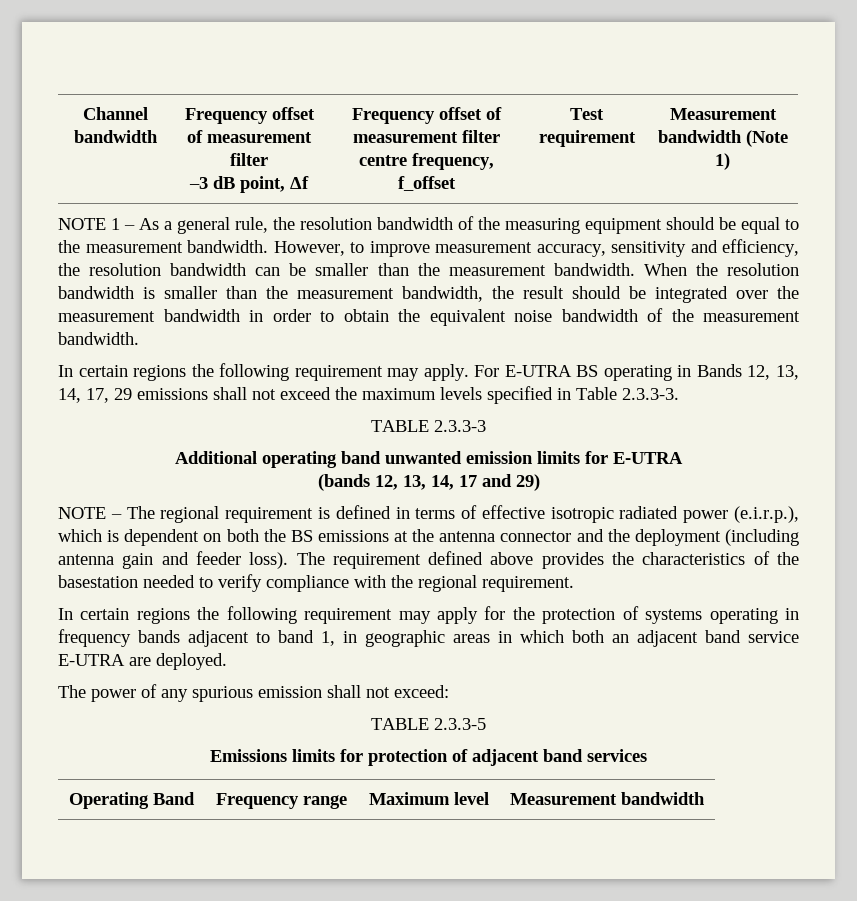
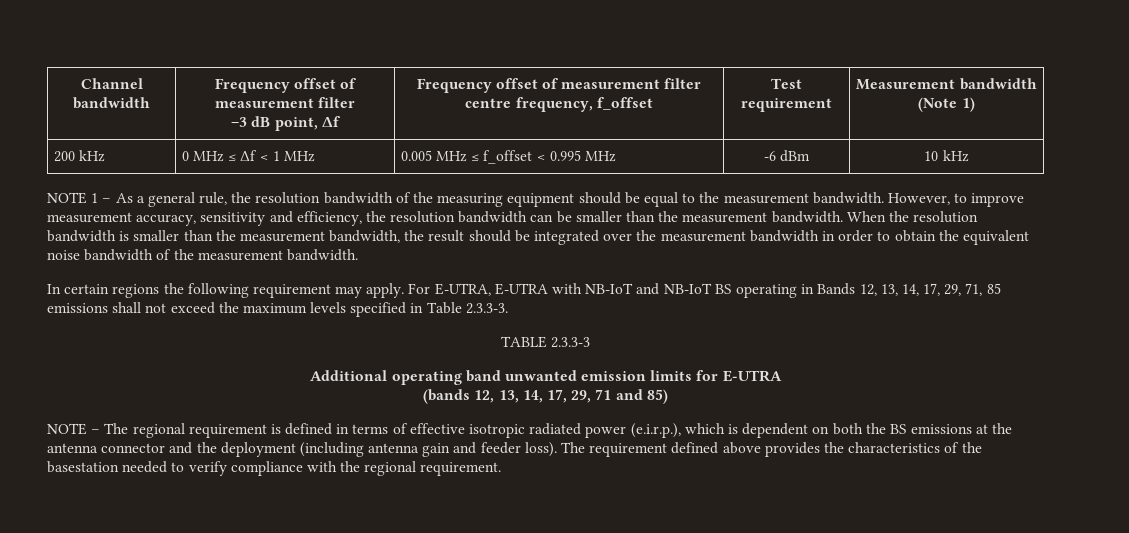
(730, 161) none -> [53,150,106,162] [181,150,315,162] [400,150,616,164] [763,150,811,162] [924,150,969,162] // 200 kHz | 0 MHz ≤ Δf < 1 MHz | 0.005 MHz ≤ f_offset < 0.995 MHz | -6 dBm | 10 kHz
[504,365,572,377] E-UTRA -> [434,283,712,296] E-UTRA, E-UTRA with NB-IoT and NB-IoT
[114,388,132,400] 29 -> [944,283,1001,296] 29, 71, 85
[458,474,540,491] 17 and 29) -> [547,389,668,404] 17, 29, 71 and 85)
[58,606,800,624] [58,629,799,647] [58,653,227,670] [58,684,449,702] [371,718,486,730] [210,749,647,766] [69,792,195,809] [215,793,347,809] [368,792,489,805] [510,792,705,805] // In certain regions the following requirement may apply for the protection of systems operating in frequency bands adjacent to band 1, in geographic areas in which both an adjacent band service E-UTRA are deployed. // The power of any spurious emission shall not exceed: // TABLE 2.3.3-5 // Emissions limits for protection of adjacent band services // Operating Band | Frequency range | Maximum level | Measurement bandwidth -> (502, 469) none

